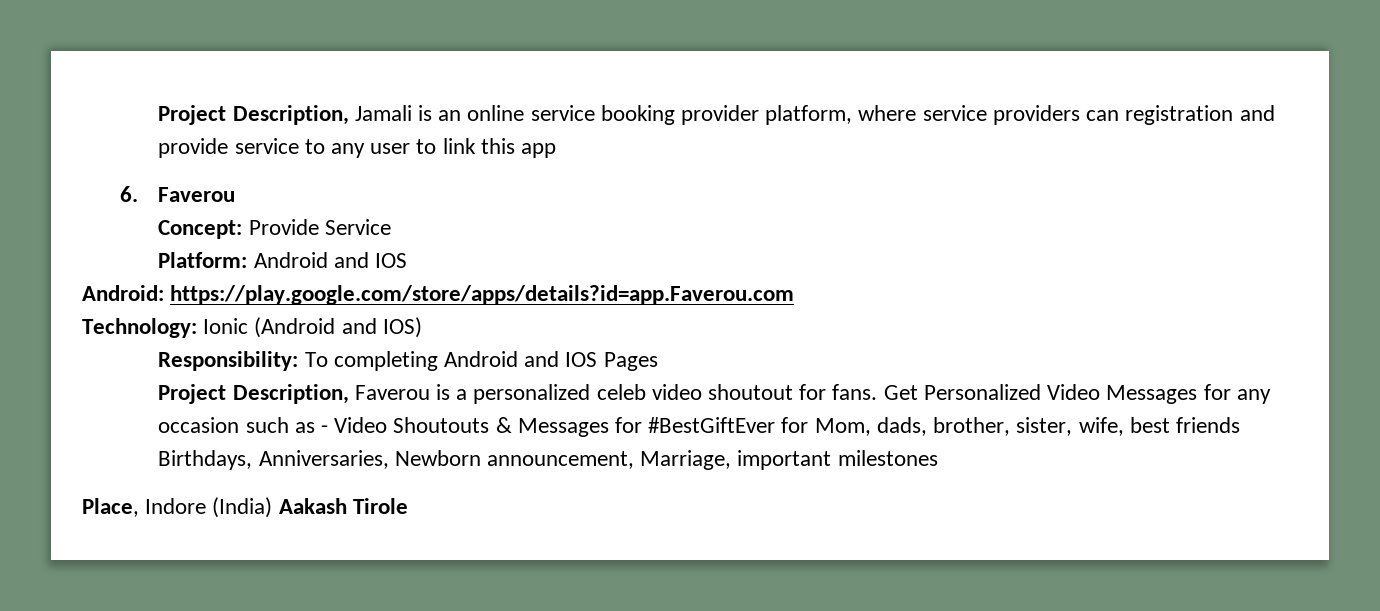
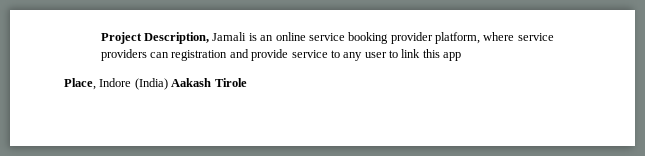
[120,186,236,202] [158,219,391,239] [158,252,407,268] [82,285,795,305] [82,317,422,338] [158,351,658,371] [158,384,1271,404] [158,417,1240,437] [158,450,938,470] // 6. Faverou // Concept: Provide Service // Platform: Android and IOS // Android: https://play.google.com/store/apps/details?id=app.Faverou.com // Technology: Ionic (Android and IOS) // Responsibility: To completing Android and IOS Pages // Project Description, Faverou is a personalized celeb video shoutout for fans. Get Personalized Video Messages for any occasion such as - Video Shoutouts & Messages for #BestGiftEver for Mom, dads, brother, sister, wife, best friends Birthdays, Anniversaries, Newborn announcement, Marriage, important milestones -> (462, 56) none

